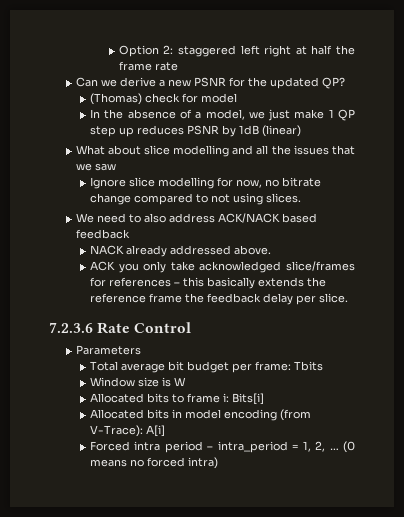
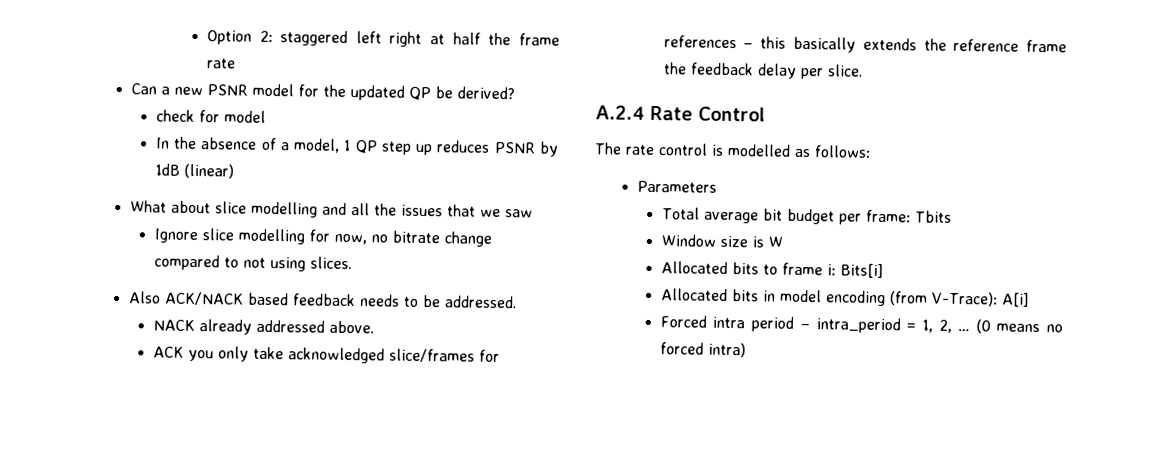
[100,77,156,87] we derive -> (157, 89) none
(226, 82) none -> [251,83,294,97] model
[321,77,345,89] [89,93,142,105] QP? // (Thomas) -> [408,86,515,101] QP be derived? //
[248,109,325,121] we just make -> (341, 145) none
[75,213,215,223] We need to also address -> [127,291,161,304] Also
(130, 234) none -> [358,294,517,309] needs to be addressed.
[49,322,93,333] 7.2.3.6 -> [595,105,645,120] A.2.4
(192, 327) none -> [594,142,871,158] // The rate control is modelled as follows:

